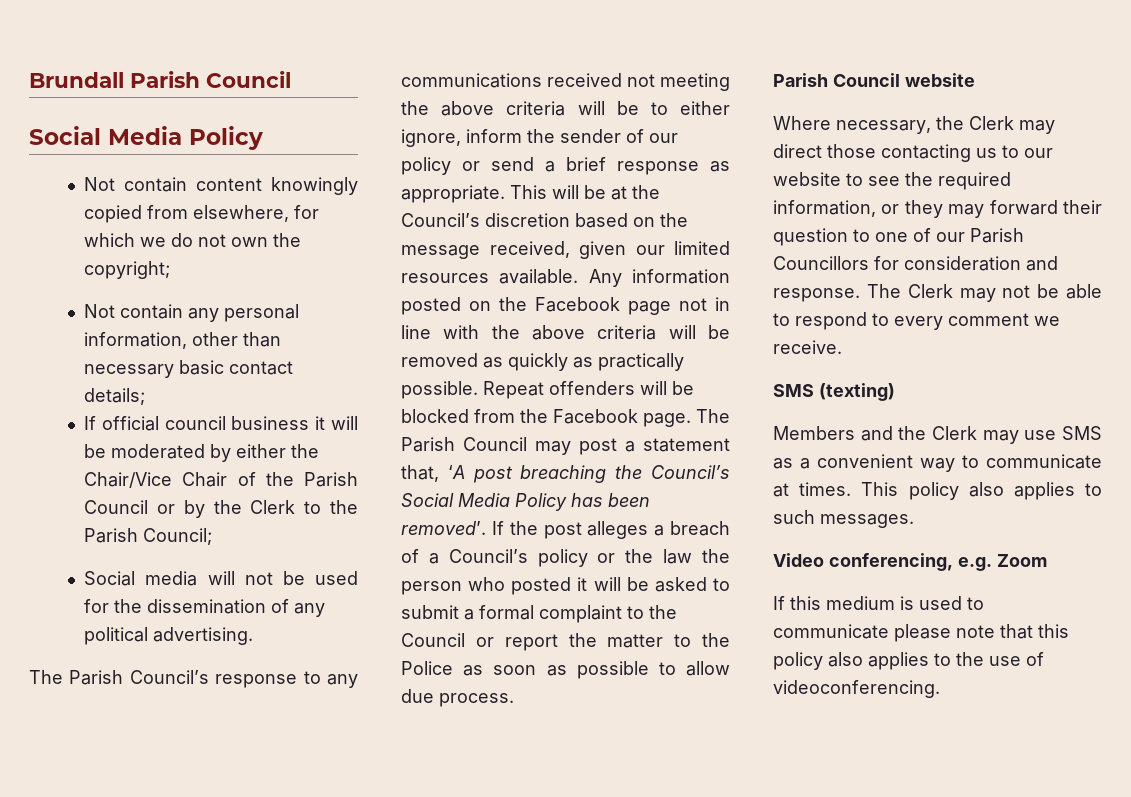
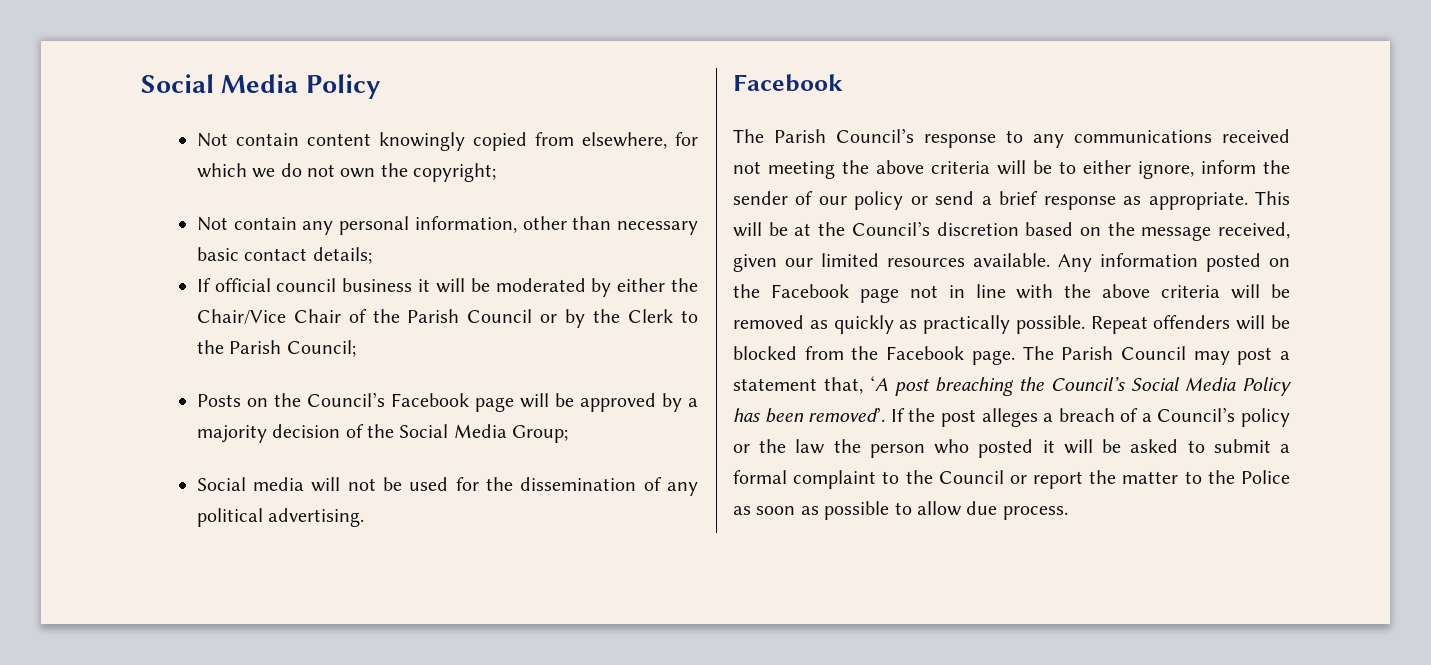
[29,71,291,88] Brundall Parish Council // -> (141, 83) none
(213, 536) none -> [196,392,698,412] [196,424,569,443] // Posts on the Council’s Facebook page will be approved by a majority decision of the Social Media Group;
(254, 636) none -> [733,74,843,92] // Facebook
[773,73,975,87] [773,116,1055,134] [773,144,1053,162] [773,172,1011,190] [773,200,1102,218] [773,228,1024,246] [773,256,1058,271] [773,284,1102,302] [773,312,1060,330] [773,340,842,354] [773,383,895,401] [773,426,1102,444] [773,454,1102,472] [773,482,1102,500] [773,510,914,528] [773,553,1047,571] [773,596,984,610] [773,624,1069,642] [773,652,1044,670] [773,680,940,698] // Parish Council website // Where necessary, the Clerk may direct those contacting us to our website to see the required information, or they may forward their question to one of our Parish Councillors for consideration and response. The Clerk may not be able to respond to every comment we receive. // SMS (texting) // Members and the Clerk may use SMS as a convenient way to communicate at times. This policy also applies to such messages. // Video conferencing, e.g. Zoom // If this medium is used to communicate please note that this policy also applies to the use of videoconferencing. -> (1068, 513) none

